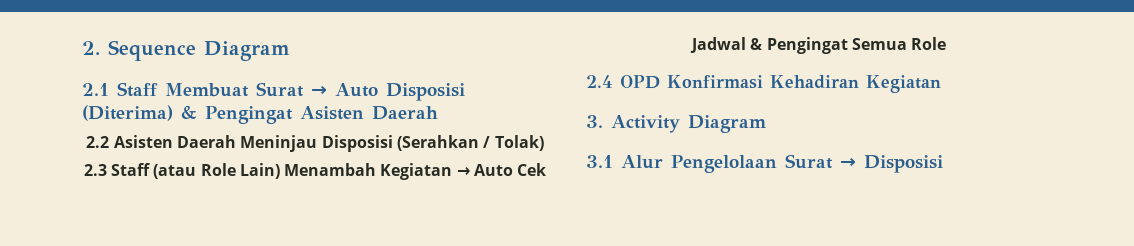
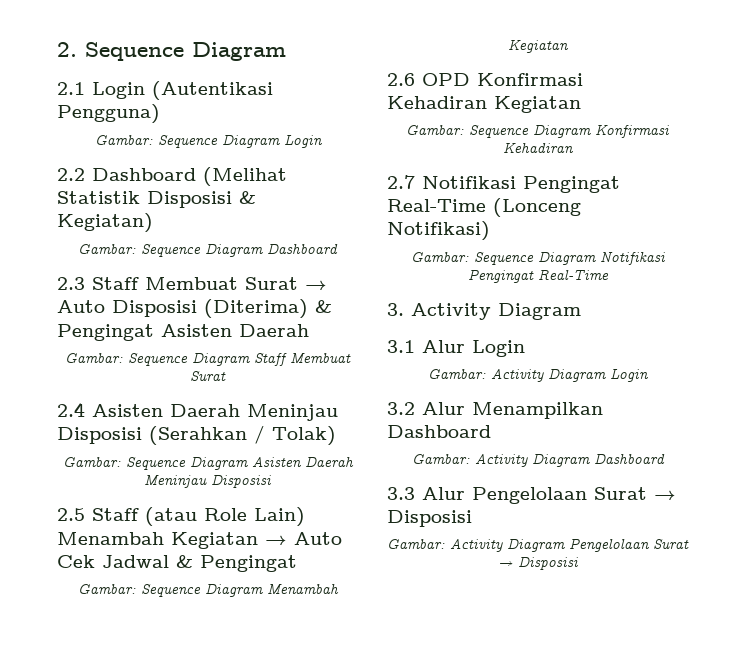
(109, 89) none -> [92,81,273,100] [57,104,160,124] [94,134,323,148] [57,167,287,186] [57,191,256,208] [57,213,153,233] [78,243,338,257] [57,277,85,290] Login (Autentikasi Pengguna) // Gambar: Sequence Diagram Login // 2.2 Dashboard (Melihat Statistik Disposisi & Kegiatan) // Gambar: Sequence Diagram Dashboard // 2.3
[86,136,110,148] 2.2 -> [65,352,351,366] [190,371,226,381] [57,402,85,417] Gambar: Sequence Diagram Staff Membuat Surat // 2.4
[83,164,107,176] 2.3 -> [62,456,354,470] [144,474,272,488] [57,508,85,521] Gambar: Sequence Diagram Asisten Daerah Meninjau Disposisi // 2.5
[851,37,947,50] [586,75,941,93] Semua Role // 2.4 OPD Konfirmasi Kehadiran Kegiatan -> [77,583,339,597] [508,39,569,53] [387,73,583,86] [387,96,581,113] [406,124,670,138] [503,142,574,153] [387,175,620,193] [387,198,581,217] [387,221,490,241] [410,251,666,265] [467,269,609,283] // Gambar: Sequence Diagram Menambah Kegiatan // 2.6 OPD Konfirmasi Kehadiran Kegiatan // Gambar: Sequence Diagram Konfirmasi Kehadiran // 2.7 Notifikasi Pengingat Real-Time (Lonceng Notifikasi) // Gambar: Sequence Diagram Notifikasi Pengingat Real-Time
(663, 162) none -> [472,340,525,357] [428,368,649,382] [387,402,603,419] [387,425,491,438] [411,453,665,467] [387,487,676,504] [387,510,472,527] [387,538,565,552] Login // Gambar: Activity Diagram Login // 3.2 Alur Menampilkan Dashboard // Gambar: Activity Diagram Dashboard // 3.3 Alur Pengelolaan Surat → Disposisi // Gambar: Activity Diagram

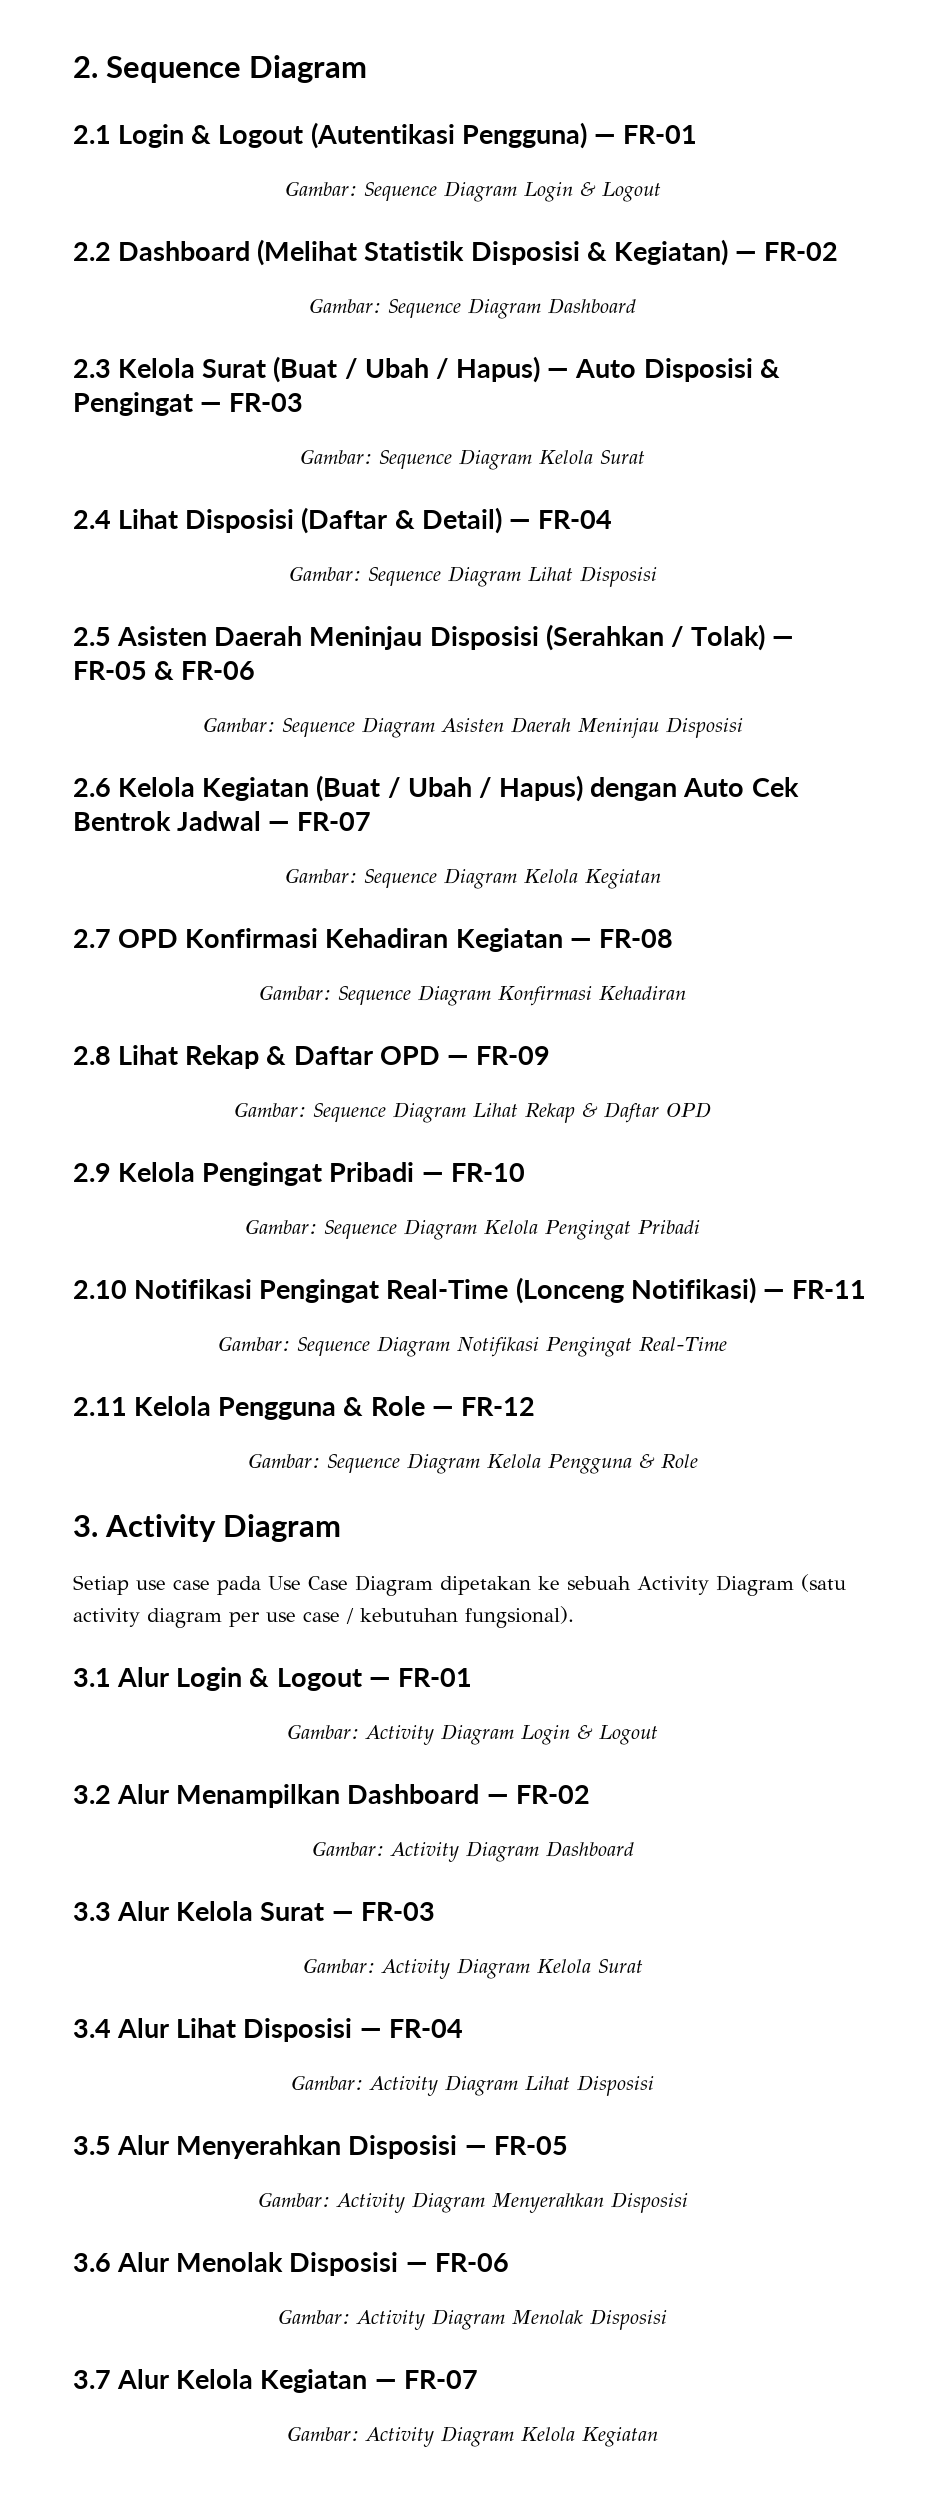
(145, 90) none -> [191,125,304,148] & Logout
(160, 114) none -> [593,125,698,144] — FR-01
(323, 141) none -> [579,182,661,202] & Logout
(153, 223) none -> [735,242,839,261] — FR-02
[92,277,327,290] Staff Membuat Surat → -> [118,356,570,383] Kelola Surat (Buat / Ubah / Hapus) —
[204,299,332,319] [57,324,309,341] [65,352,351,366] (Diterima) & Pengingat Asisten Daerah // Gambar: Sequence Diagram Staff Membuat -> [759,359,780,378] [73,392,304,416] [300,449,593,470] & Pengingat — FR-03 // Gambar: Sequence Diagram Kelola
(85, 409) none -> [118,507,613,534] [288,566,657,587] [73,627,111,646] Lihat Disposisi (Daftar & Detail) — FR-04 // Gambar: Sequence Diagram Lihat Disposisi // 2.5
(336, 436) none -> [772,636,795,646] [73,661,256,680] — FR-05 & FR-06
[57,507,305,527] [57,532,342,549] [57,555,297,572] [77,583,339,597] [508,39,569,53] [387,73,415,86] 2.5 Staff (atau Role Lain) Menambah Kegiatan → Auto Cek Jadwal & Pengingat // Gambar: Sequence Diagram Menambah Kegiatan // 2.6 -> [73,775,799,802] [73,811,372,831] [284,868,661,889] [73,929,111,948] 2.6 Kelola Kegiatan (Buat / Ubah / Hapus) dengan Auto Cek Bentrok Jadwal — FR-07 // Gambar: Sequence Diagram Kelola Kegiatan // 2.7
(581, 104) none -> [569,929,673,948] — FR-08
[387,175,415,189] 2.7 -> [73,1045,551,1069] [234,1102,711,1123] [73,1162,525,1186] [245,1219,700,1240] [73,1280,127,1299] 2.8 Lihat Rekap & Daftar OPD — FR-09 // Gambar: Sequence Diagram Lihat Rekap & Daftar OPD // 2.9 Kelola Pengingat Pribadi — FR-10 // Gambar: Sequence Diagram Kelola Pengingat Pribadi // 2.10
(490, 231) none -> [762,1280,867,1299] — FR-11
[387,303,581,320] 3. Activity Diagram -> [73,1396,535,1420] [247,1453,698,1474] [73,1514,342,1542] [73,1574,846,1596] [73,1606,574,1628] 2.11 Kelola Pengguna & Role — FR-12 // Gambar: Sequence Diagram Kelola Pengguna & Role // 3. Activity Diagram // Setiap use case pada Use Case Diagram dipetakan ke sebuah Activity Diagram (satu activity diagram per use case / kebutuhan fungsional).
(525, 348) none -> [249,1668,472,1691] & Logout — FR-01
(649, 375) none -> [577,1725,658,1745] & Logout
(491, 431) none -> [486,1785,590,1804] — FR-02
[472,487,676,504] [387,510,472,527] [387,538,689,552] [497,556,579,570] Pengelolaan Surat → Disposisi // Gambar: Activity Diagram Pengelolaan Surat → Disposisi -> [176,1901,435,1921] [302,1958,643,1979] [73,2018,463,2042] [291,2075,654,2096] [73,2135,568,2159] [257,2192,688,2213] [73,2252,509,2276] [278,2309,667,2330] [73,2369,478,2393] [287,2426,658,2447] Kelola Surat — FR-03 // Gambar: Activity Diagram Kelola Surat // 3.4 Alur Lihat Disposisi — FR-04 // Gambar: Activity Diagram Lihat Disposisi // 3.5 Alur Menyerahkan Disposisi — FR-05 // Gambar: Activity Diagram Menyerahkan Disposisi // 3.6 Alur Menolak Disposisi — FR-06 // Gambar: Activity Diagram Menolak Disposisi // 3.7 Alur Kelola Kegiatan — FR-07 // Gambar: Activity Diagram Kelola Kegiatan

